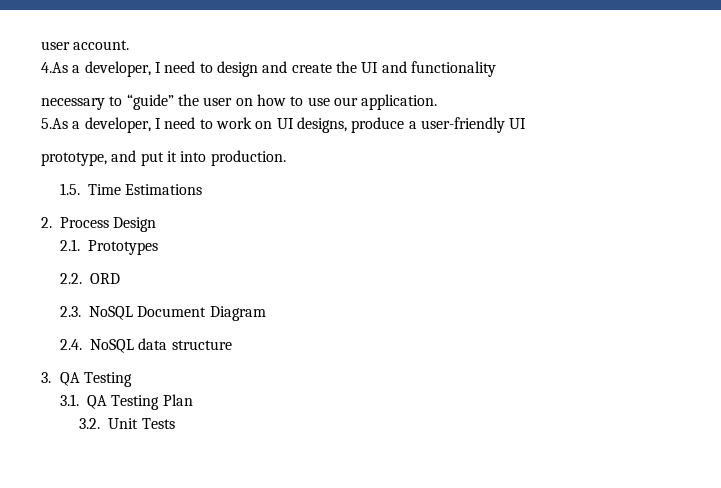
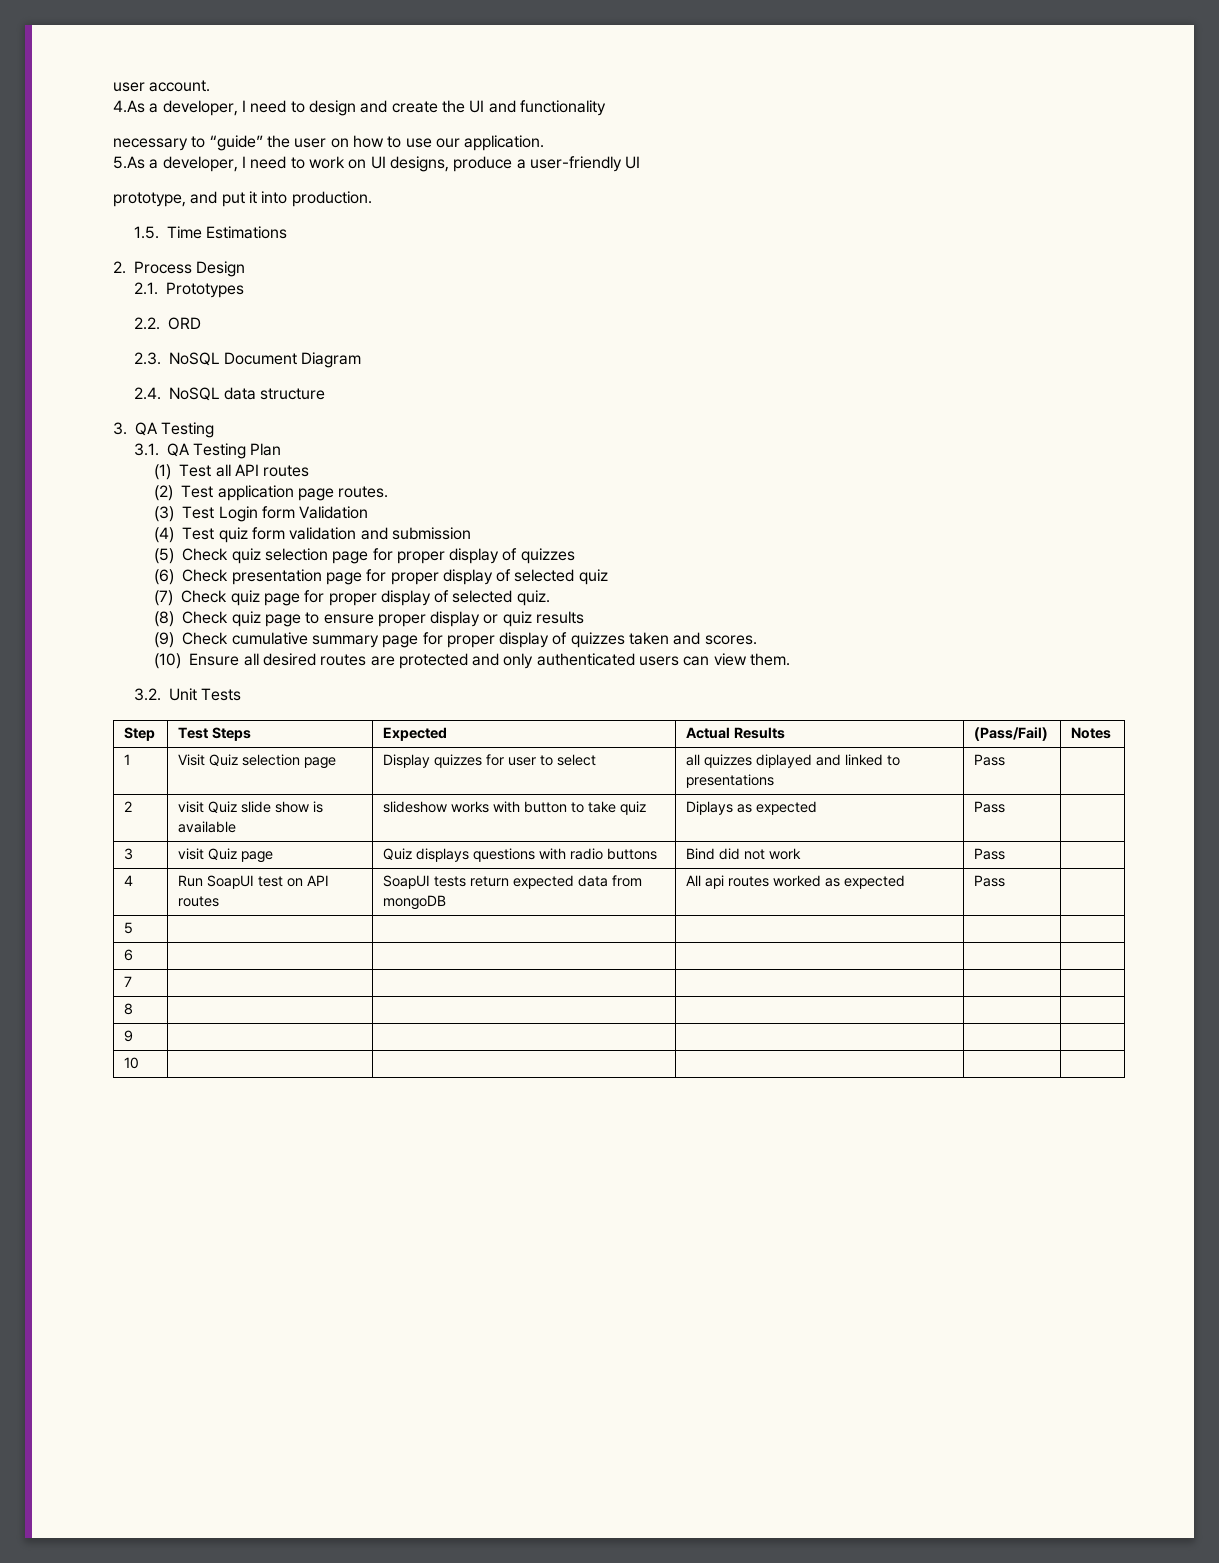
[79,418,175,429] 3.2. Unit Tests -> [154,464,310,480] [154,485,389,501] [154,506,369,522] [154,527,471,543] [154,548,575,564] [154,569,608,585] [154,590,550,606] [154,611,585,627] [154,632,757,648] [154,653,791,669] [133,688,241,701] [124,727,156,741] [178,727,252,741] [383,727,448,741] [686,727,786,739] [974,727,1049,741] [1071,727,1112,739] [124,754,131,765] [178,754,337,769] [383,754,597,768] [686,754,901,768] [686,774,775,788] [974,754,1006,766] [124,801,134,812] [178,801,324,813] [178,821,237,833] [383,801,647,815] [686,801,818,815] [974,801,1006,813] [124,848,134,860] [178,848,274,863] [383,848,658,862] [686,848,802,860] [974,848,1006,860] [124,875,134,886] [178,875,330,889] [178,896,220,907] [383,875,643,889] [383,895,447,910] [686,875,906,889] [974,875,1006,887] [124,922,134,934] [124,949,134,961] [124,976,133,987] [124,1003,134,1015] [124,1030,134,1042] [124,1057,140,1069] (1) Test all API routes // (2) Test application page routes. // (3) Test Login form Validation // (4) Test quiz form validation and submission // (5) Check quiz selection page for proper display of quizzes // (6) Check presentation page for proper display of selected quiz // (7) Check quiz page for proper display of selected quiz. // (8) Check quiz page to ensure proper display or quiz results // (9) Check cumulative summary page for proper display of quizzes taken and scores. // (10) Ensure all desired routes are protected and only authenticated users can view them. // 3.2. Unit Tests // Step | Test Steps | Expected | Actual Results | (Pass/Fail) | Notes // 1 | Visit Quiz selection page | Display quizzes for user to select | all quizzes diplayed and linked to presentations | Pass | // 2 | visit Quiz slide show is available | slideshow works with button to take quiz | Diplays as expected | Pass | // 3 | visit Quiz page | Quiz displays questions with radio buttons | Bind did not work | Pass | // 4 | Run SoapUI test on API routes | SoapUI tests return expected data from mongoDB | All api routes worked as expected | Pass | // 5 | | | | | // 6 | | | | | // 7 | | | | | // 8 | | | | | // 9 | | | | | // 10 | | | | |

